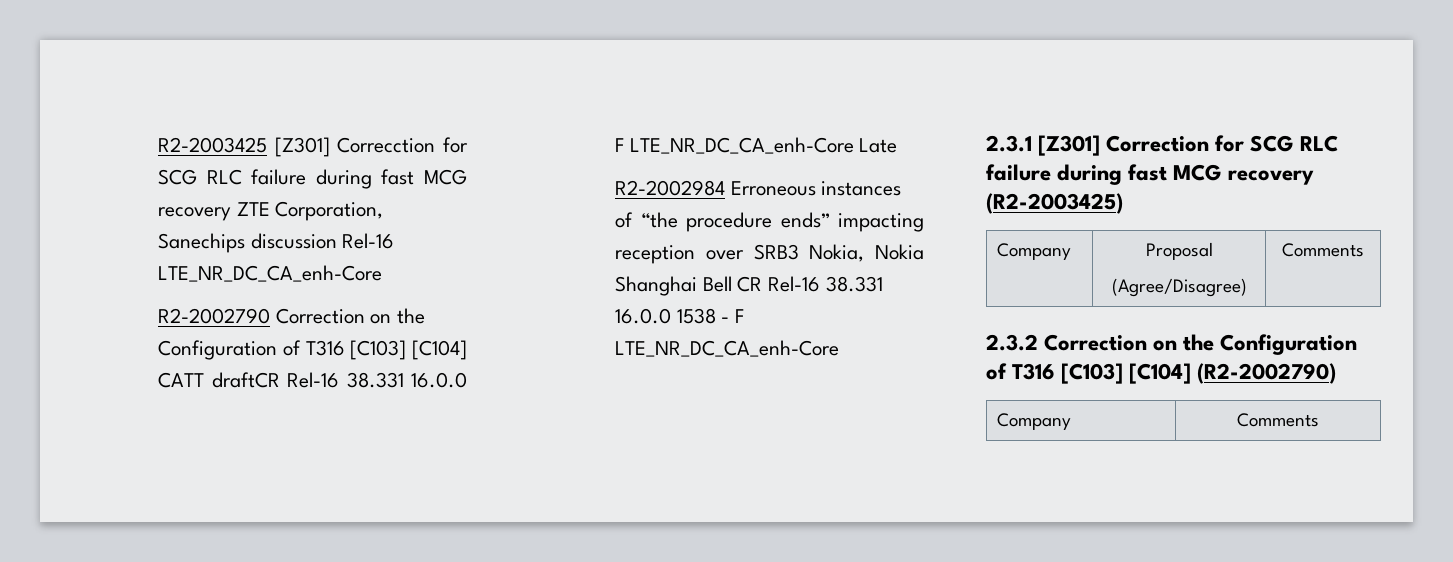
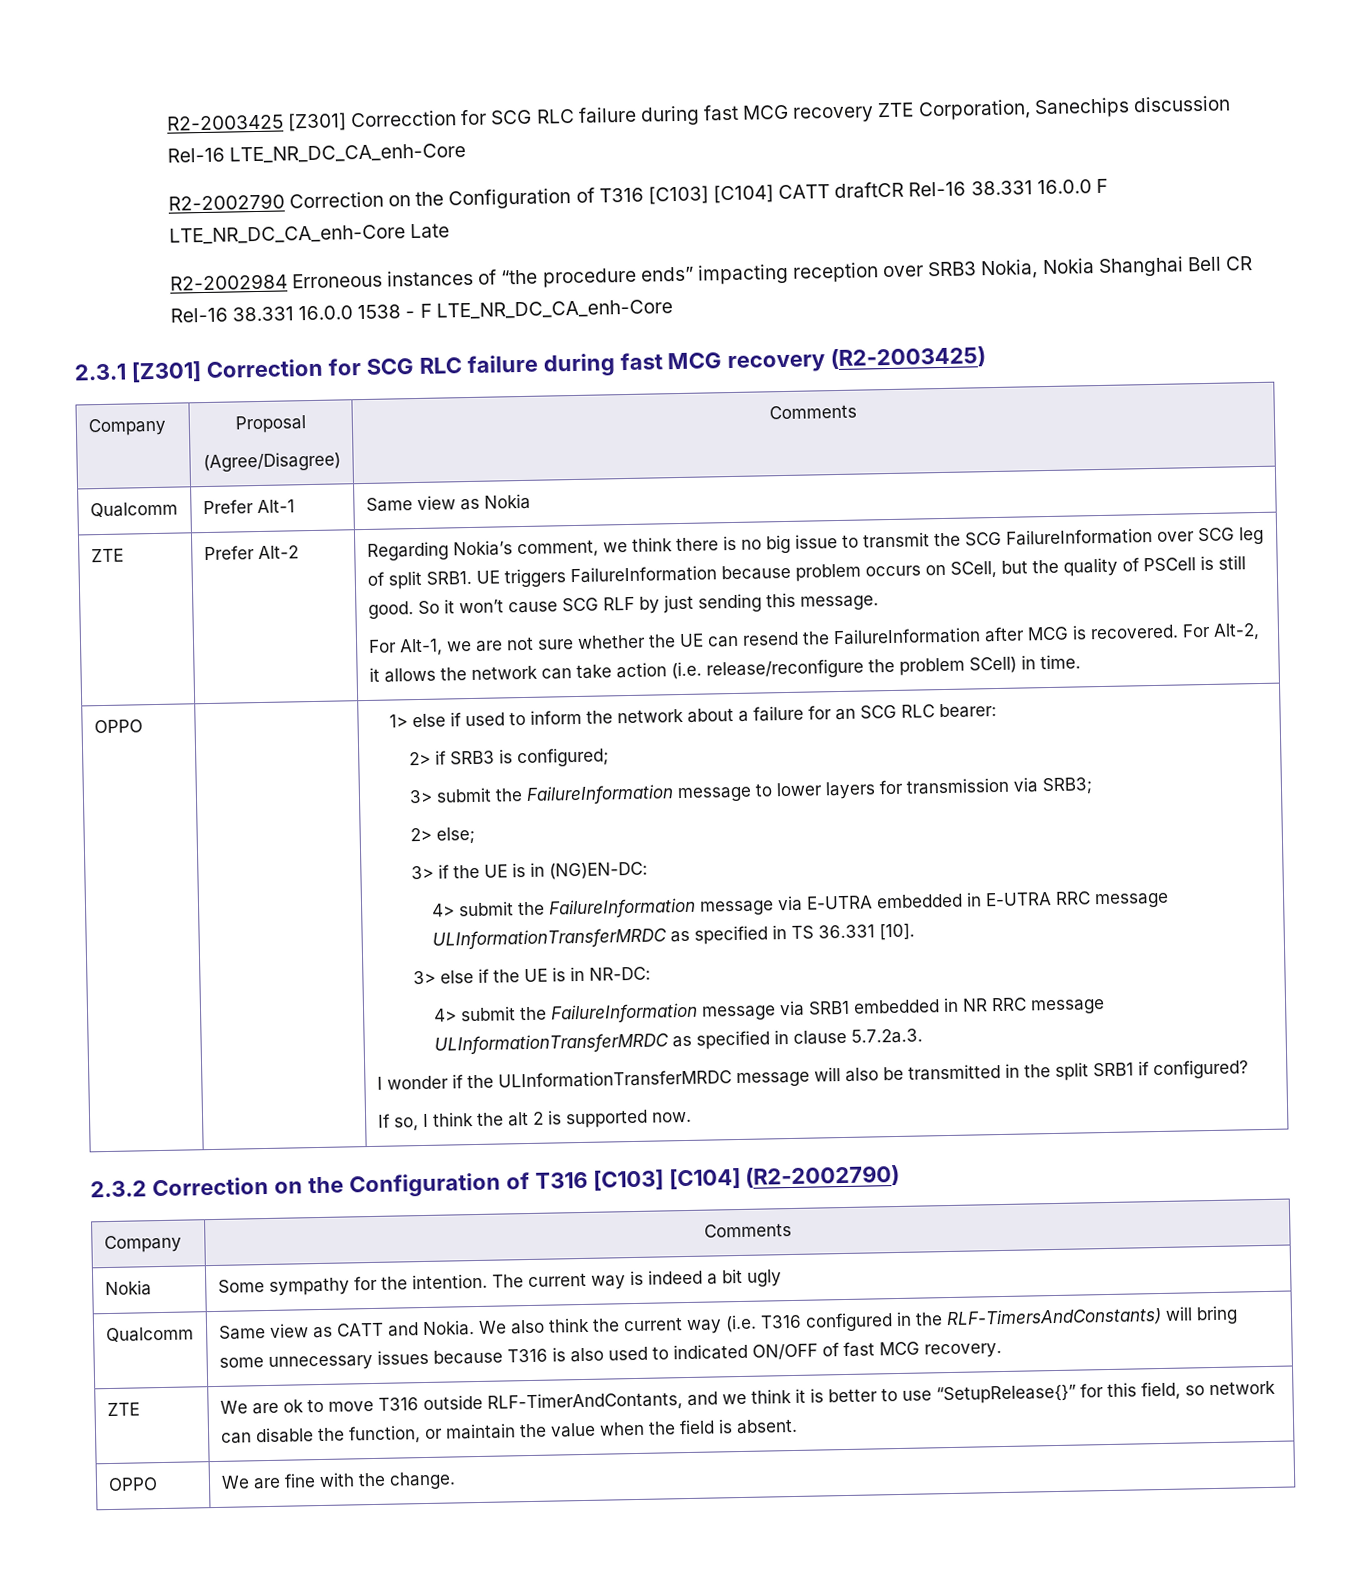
(1364, 250) none -> [89,501,178,518] [202,499,295,515] [365,493,531,512] [90,548,124,563] [203,545,299,561] [366,526,1264,561] [366,555,1246,590] [367,592,879,619] [367,623,1260,656] [368,654,1081,683] [93,719,143,734] [389,702,998,728] [409,747,610,768] [409,777,1094,805] [410,826,476,844] [411,861,649,880] [431,891,1169,919] [431,923,915,950] [413,966,652,985] [433,997,1105,1024] [433,1028,923,1055] [376,1059,1249,1090] [377,1109,692,1131] // Qualcomm | Prefer Alt-1 | Same view as Nokia // ZTE | Prefer Alt-2 | Regarding Nokia’s comment, we think there is no big issue to transmit the SCG FailureInformation over SCG leg of split SRB1. UE triggers FailureInformation because problem occurs on SCell, but the quality of PSCell is still good. So it won’t cause SCG RLF by just sending this message. // For Alt-1, we are not sure whether the UE can resend the FailureInformation after MCG is recovered. For Alt-2, it allows the network can take action (i.e. release/reconfigure the problem SCell) in time. // OPPO | | 1> else if used to inform the network about a failure for an SCG RLC bearer: // 2> if SRB3 is configured; // 3> submit the FailureInformation message to lower layers for transmission via SRB3; // 2> else; // 3> if the UE is in (NG)EN-DC: // 4> submit the FailureInformation message via E-UTRA embedded in E-UTRA RRC message ULInformationTransferMRDC as specified in TS 36.331 [10]. // 3> else if the UE is in NR-DC: // 4> submit the FailureInformation message via SRB1 embedded in NR RRC message ULInformationTransferMRDC as specified in clause 5.7.2a.3. // I wonder if the ULInformationTransferMRDC message will also be transmitted in the split SRB1 if configured? // If so, I think the alt 2 is supported now.
(1319, 420) none -> [104,1280,152,1297] [217,1268,782,1296] [105,1326,194,1343] [218,1305,1238,1340] [218,1341,1002,1371] [106,1402,140,1417] [219,1380,1276,1415] [220,1418,798,1444] [107,1477,158,1492] [220,1471,456,1490] // Nokia | Some sympathy for the intention. The current way is indeed a bit ugly // Qualcomm | Same view as CATT and Nokia. We also think the current way (i.e. T316 configured in the RLF-TimersAndConstants) will bring some unnecessary issues because T316 is also used to indicated ON/OFF of fast MCG recovery. // ZTE | We are ok to move T316 outside RLF-TimerAndContants, and we think it is better to use “SetupRelease{}” for this field, so network can disable the function, or maintain the value when the field is absent. // OPPO | We are fine with the change.

